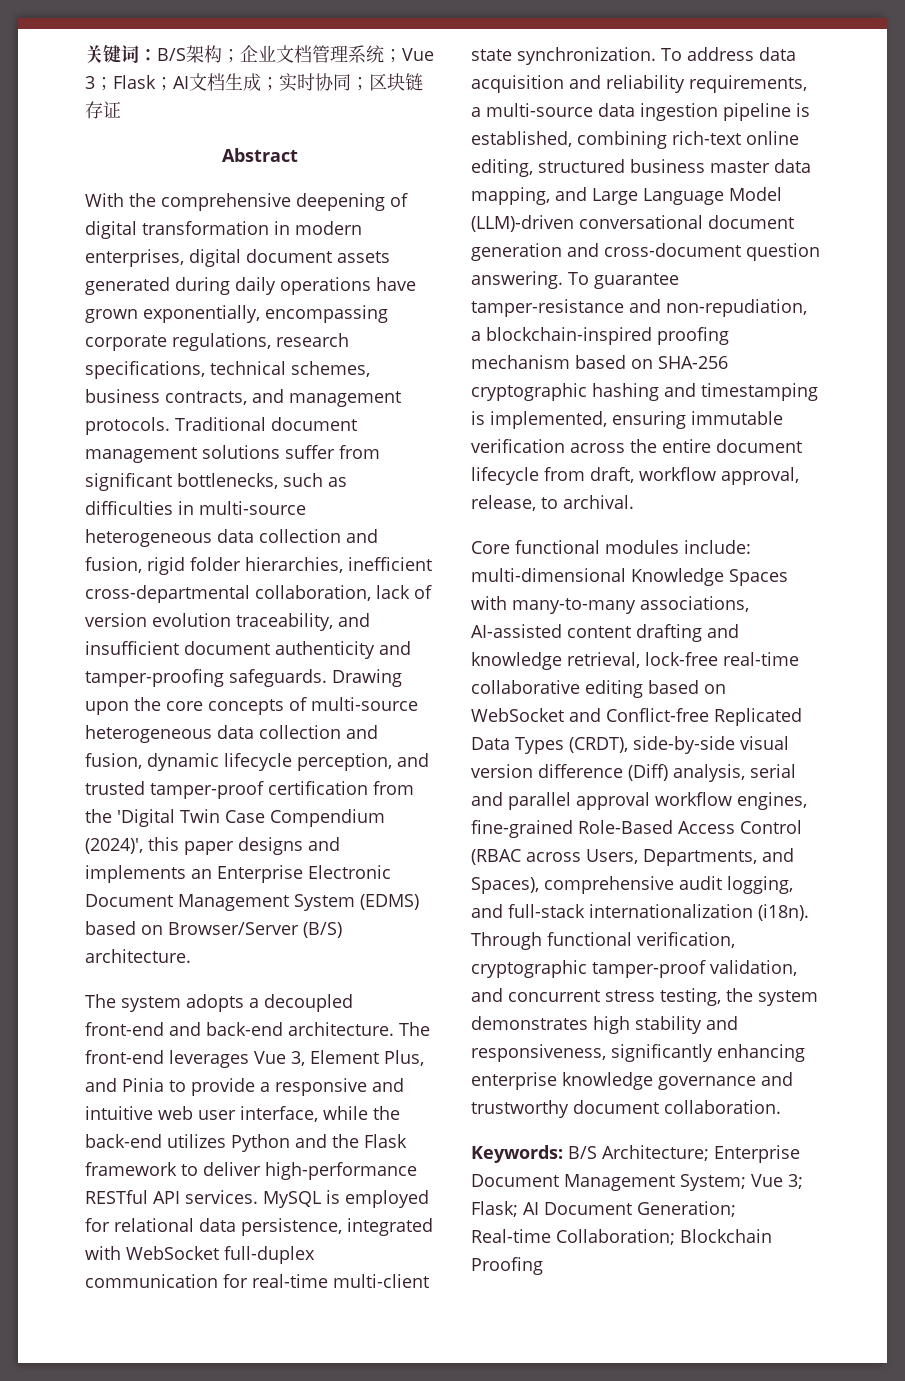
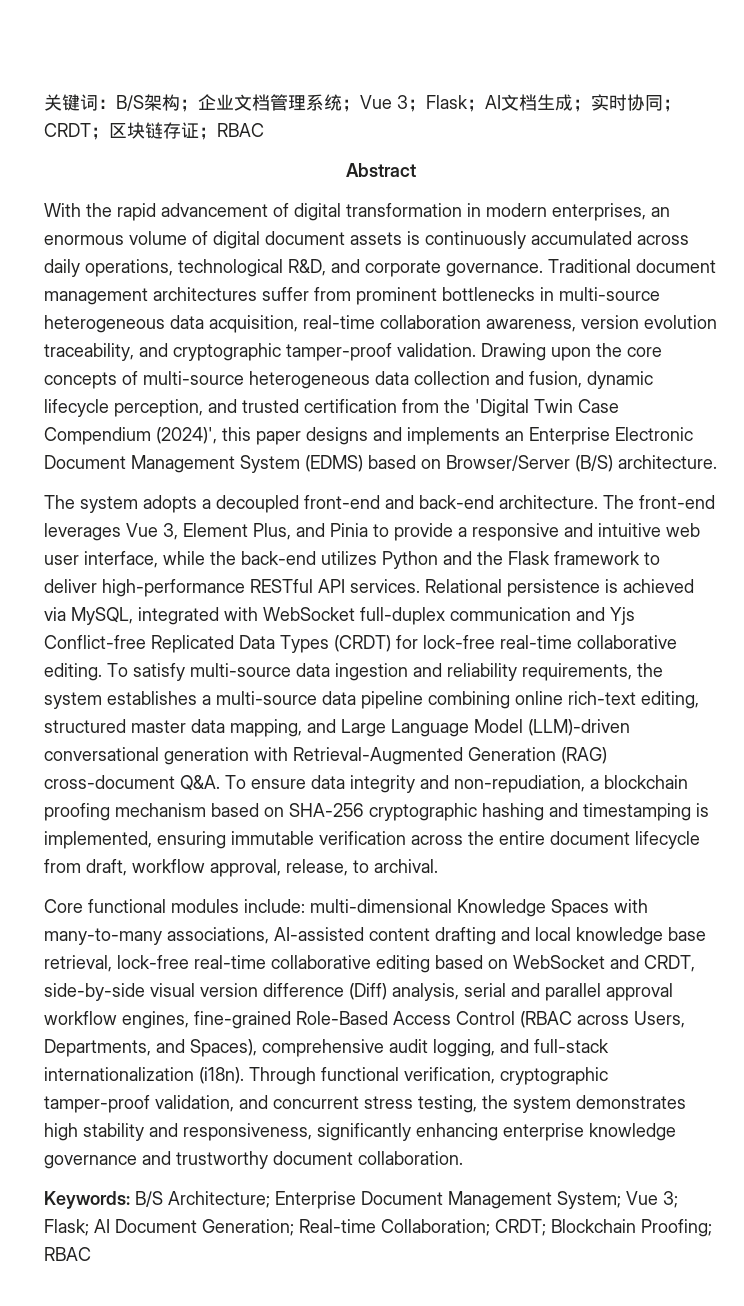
(369, 84) none -> [44,123,109,140] CRDT；
(121, 109) none -> [199,123,264,140] ；RBAC
[161,193,385,211] comprehensive deepening -> [117,203,268,221] rapid advancement
[189,249,390,267] [85,277,416,295] [85,305,388,323] [85,333,349,351] [85,361,370,379] [85,389,401,407] [85,417,170,435] digital document assets generated during daily operations have grown exponentially, encompassing corporate regulations, research specifications, technical schemes, business contracts, and management protocols. -> [651,207,670,217] [44,231,689,249] [44,259,543,277] an enormous volume of digital document assets is continuously accumulated across daily operations, technological R&D, and corporate governance.
[202,445,280,459] solutions -> [153,287,257,301] architectures
[85,473,347,491] [85,501,306,515] [85,529,378,547] [85,557,432,575] [85,585,432,603] [85,613,370,631] [85,641,411,659] [85,669,327,687] significant bottlenecks, such as difficulties in multi-source heterogeneous data collection and fusion, rigid folder hierarchies, inefficient cross-departmental collaboration, lack of version evolution traceability, and insufficient document authenticity and tamper-proofing safeguards. -> [356,287,660,305] [44,315,717,333] [44,343,476,361] prominent bottlenecks in multi-source heterogeneous data acquisition, real-time collaboration awareness, version evolution traceability, and cryptographic tamper-proof validation.
[150,781,264,799] tamper-proof -> (299, 406) none
[263,1190,429,1208] [85,1218,342,1236] MySQL is employed for relational data persistence, -> [425,579,694,597] [44,607,133,625] Relational persistence is achieved via MySQL,
[223,1274,429,1288] [471,47,796,65] [471,75,807,93] [471,103,810,121] [471,131,799,149] for real-time multi-client state synchronization. To address data acquisition and reliability requirements, a multi-source data ingestion pipeline is established, combining rich-text online -> [576,607,635,625] [44,635,677,653] [44,663,663,681] [44,691,636,709] and Yjs Conflict-free Replicated Data Types (CRDT) for lock-free real-time collaborative editing. To satisfy multi-source data ingestion and reliability requirements, the system establishes a multi-source data pipeline combining online rich-text
[630,159,705,173] business -> (126, 726) none
[708,215,794,229] [471,243,820,261] [471,271,679,289] [471,299,624,317] document generation and cross-document question answering. To guarantee tamper-resistance -> [164,747,607,765] [44,775,415,793] generation with Retrieval-Augmented Generation (RAG) cross-document Q&A. To ensure data integrity
[486,327,652,345] blockchain-inspired -> [604,775,688,789] blockchain
[471,652,562,670] knowledge -> [535,927,706,945] local knowledge base
[606,708,802,726] [471,737,628,754] Conflict-free Replicated Data Types (CRDT), -> [644,955,695,972] CRDT,
[680,1229,772,1243] [471,1257,543,1275] Blockchain Proofing -> [495,1219,712,1237] [44,1247,91,1261] CRDT; Blockchain Proofing; RBAC

